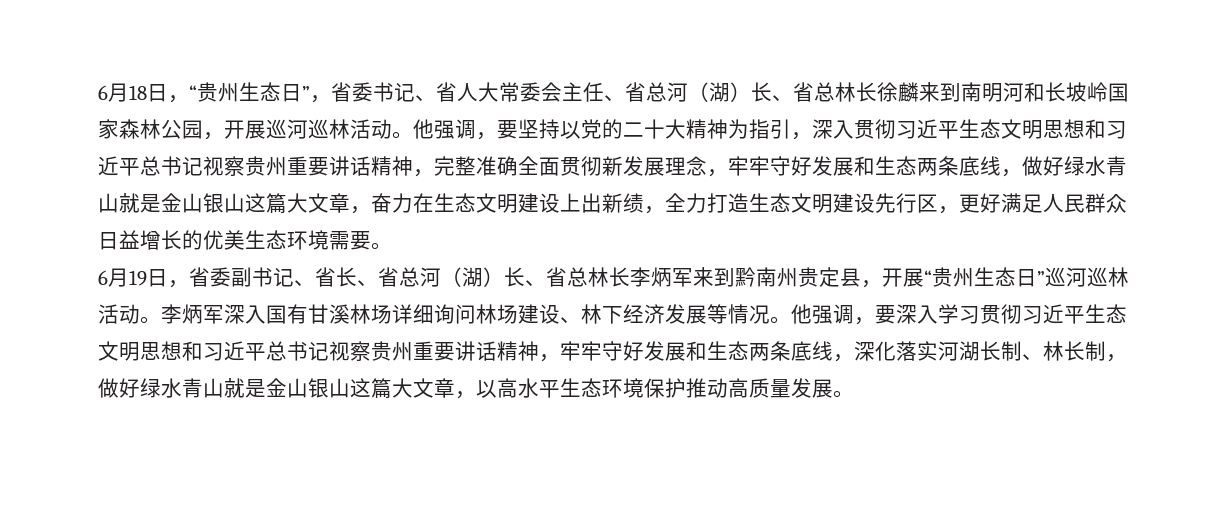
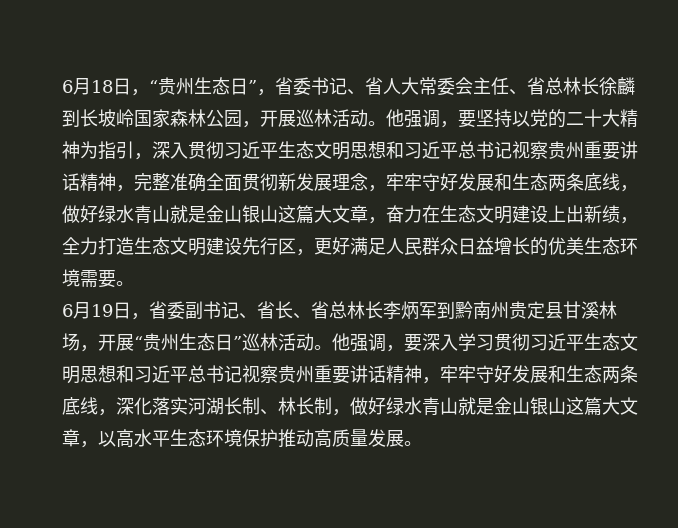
[667,82,1045,102] 河（湖）长、省总林长徐麟来到南明河和 -> [563,77,635,96] [62,109,80,127] 林长徐麟到
[287,119,329,139] 河巡 -> (314, 118) none
[420,267,588,287] 河（湖）长、省总 -> (347, 310) none
[693,267,714,287] 来 -> (437, 310) none
(861, 277) none -> [563,301,617,319] [62,333,80,351] 甘溪林场
[1066,267,1129,287] [98,304,791,324] 河巡林活动。李炳军深入国有甘溪林场详细询问林场建设、林下经济发展等情况。 -> [260,333,332,351] 林活动。

